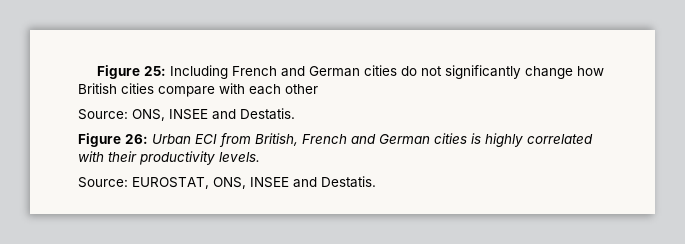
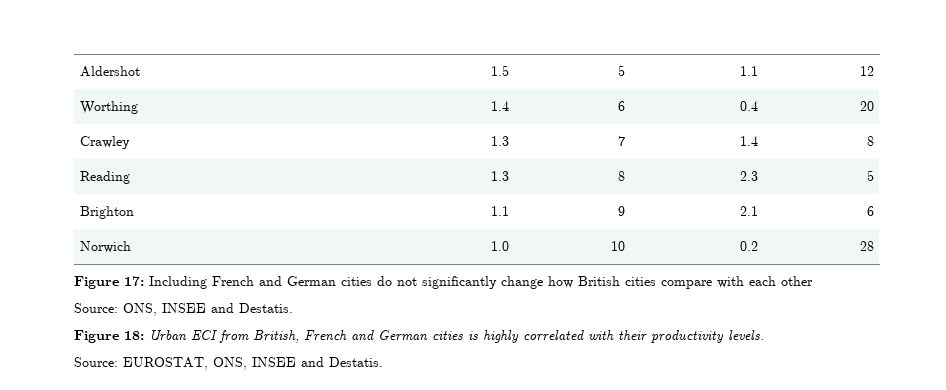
[97,65,167,79] Figure 25: -> [80,66,141,77] [490,65,509,76] [617,65,625,76] [739,66,758,76] [859,66,874,76] [80,101,139,114] [490,101,509,111] [617,101,625,111] [739,101,758,111] [859,101,874,111] [80,136,131,149] [490,136,509,146] [617,136,625,146] [739,136,758,146] [866,136,874,146] [80,171,131,184] [490,171,509,181] [617,171,625,181] [739,171,758,181] [866,170,874,181] [80,206,135,219] [490,206,509,216] [617,206,625,216] [739,206,758,216] [866,206,874,216] [80,241,132,253] [490,241,509,251] [610,241,625,251] [739,241,758,251] [859,241,874,251] [74,276,144,289] Aldershot | 1.5 | 5 | 1.1 | 12 // Worthing | 1.4 | 6 | 0.4 | 20 // Crawley | 1.3 | 7 | 1.4 | 8 // Reading | 1.3 | 8 | 2.3 | 5 // Brighton | 1.1 | 9 | 2.1 | 6 // Norwich | 1.0 | 10 | 0.2 | 28 // Figure 17:
[125,134,148,144] 26: -> [124,331,144,340] 18:

